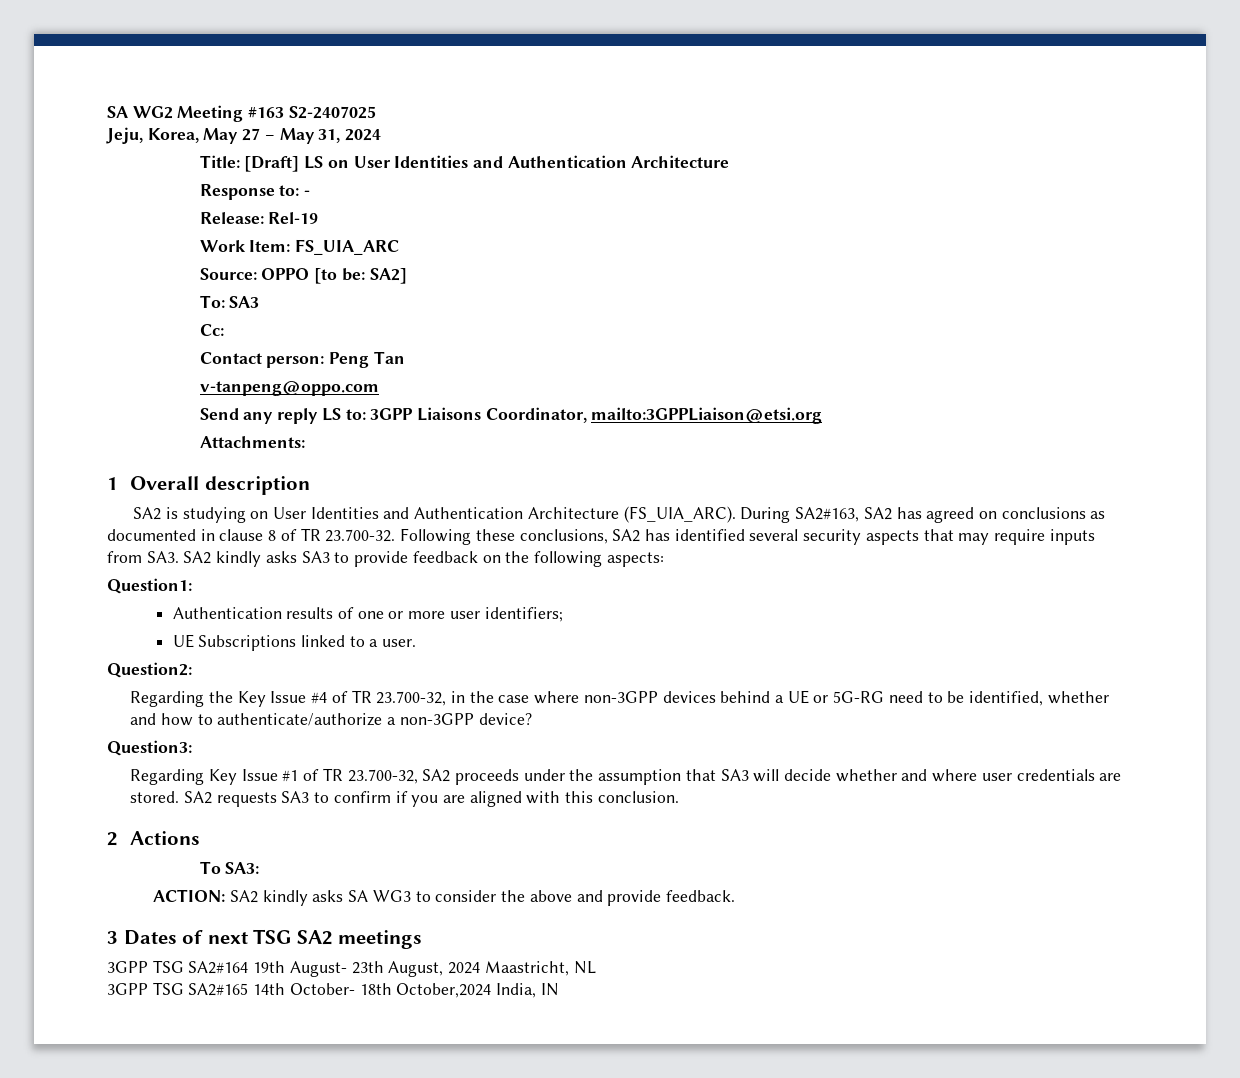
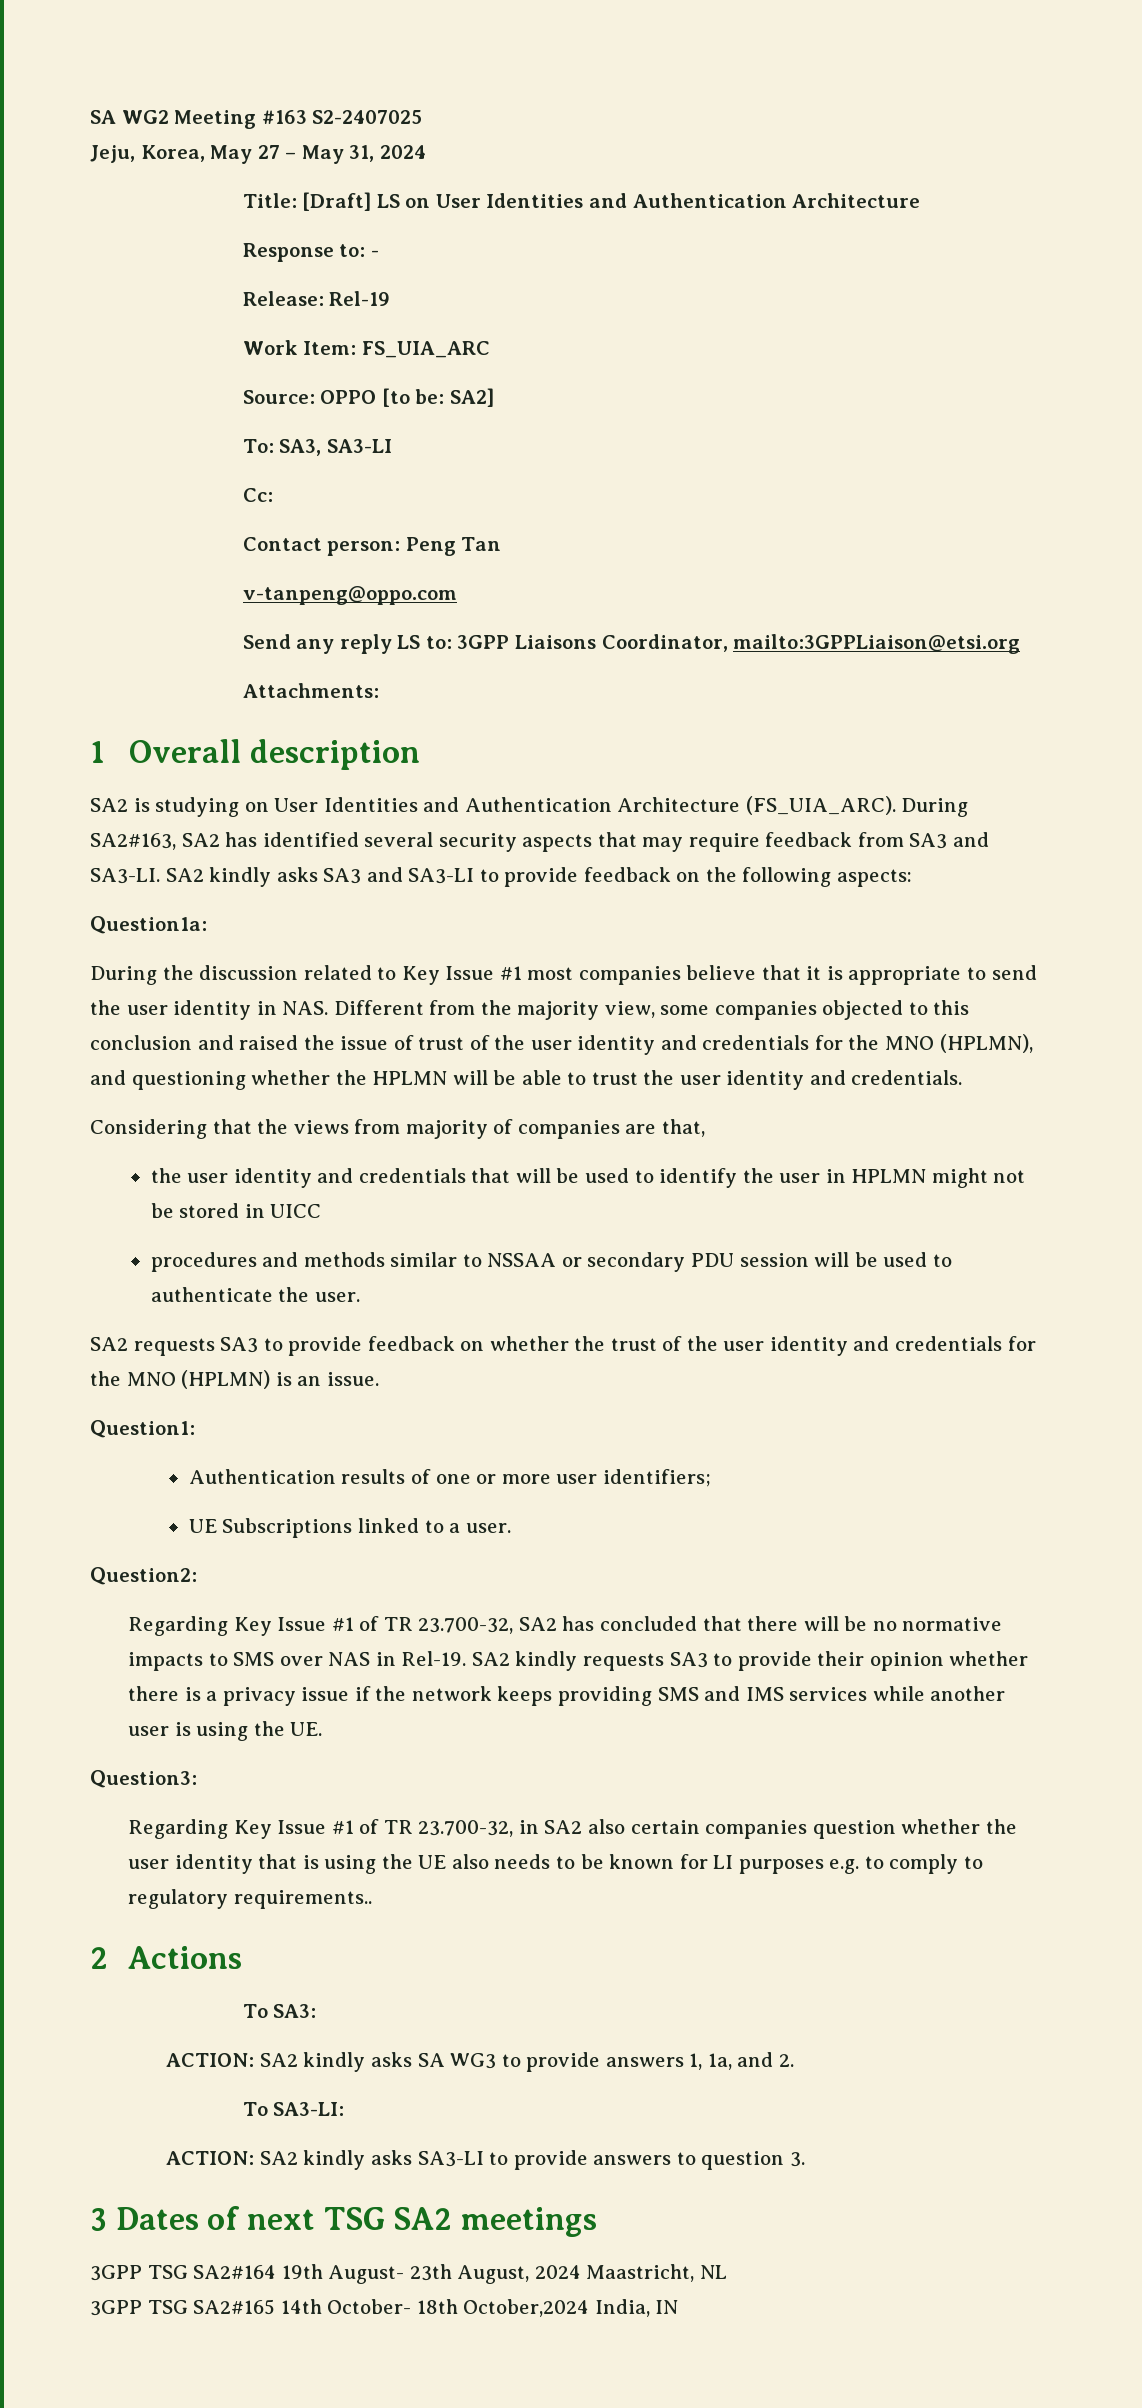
[229,296,260,308] SA3 -> [279,439,392,456] SA3, SA3-LI
[926,507,1106,523] [107,528,670,545] agreed on conclusions as documented in clause 8 of TR 23.700-32. Following these conclusions, SA2 has -> (258, 839) none
[1049,529,1095,545] [107,551,179,563] inputs from SA3. -> [765,832,989,849] [90,868,160,884] feedback from SA3 and SA3-LI.
(330, 557) none -> [366,867,475,884] and SA3-LI
(664, 559) none -> [90,916,207,934] [90,965,1037,985] [90,1000,970,1020] [90,1034,1033,1055] [90,1070,963,1090] [90,1119,705,1139] [150,1168,1026,1188] [150,1203,322,1218] [150,1252,952,1272] [150,1287,360,1302] [90,1336,1036,1356] [90,1370,379,1389] // Question1a: // During the discussion related to Key Issue #1 most companies believe that it is appropriate to send the user identity in NAS. Different from the majority view, some companies objected to this conclusion and raised the issue of trust of the user identity and credentials for the MNO (HPLMN), and questioning whether the HPLMN will be able to trust the user identity and credentials. // Considering that the views from majority of companies are that, // the user identity and credentials that will be used to identify the user in HPLMN might not be stored in UICC // procedures and methods similar to NSSAA or secondary PDU session will be used to authenticate the user. // SA2 requests SA3 to provide feedback on whether the trust of the user identity and credentials for the MNO (HPLMN) is an issue.
[208,690,1109,707] [130,713,532,726] the Key Issue #4 of TR 23.700-32, in the case where non-3GPP devices behind a UE or 5G-RG need to be identified, whether and how to authenticate/authorize a non-3GPP device? -> [233,1616,1003,1636] [128,1651,1029,1671] [128,1686,1006,1706] [128,1721,323,1741] Key Issue #1 of TR 23.700-32, SA2 has concluded that there will be no normative impacts to SMS over NAS in Rel-19. SA2 kindly requests SA3 to provide their opinion whether there is a privacy issue if the network keeps providing SMS and IMS services while another user is using the UE.
[422,769,1122,785] [130,791,679,807] SA2 proceeds under the assumption that SA3 will decide whether and where user credentials are stored. SA2 requests SA3 to confirm if you are aligned with this conclusion. -> [518,1819,1017,1839] [128,1854,983,1874] [128,1889,372,1909] in SA2 also certain companies question whether the user identity that is using the UE also needs to be known for LI purposes e.g. to comply to regulatory requirements..
[435,890,736,906] consider the above and provide feedback. -> [526,2052,794,2072] [242,2102,345,2116] [166,2150,805,2170] provide answers 1, 1a, and 2. // To SA3-LI: // ACTION: SA2 kindly asks SA3-LI to provide answers to question 3.

